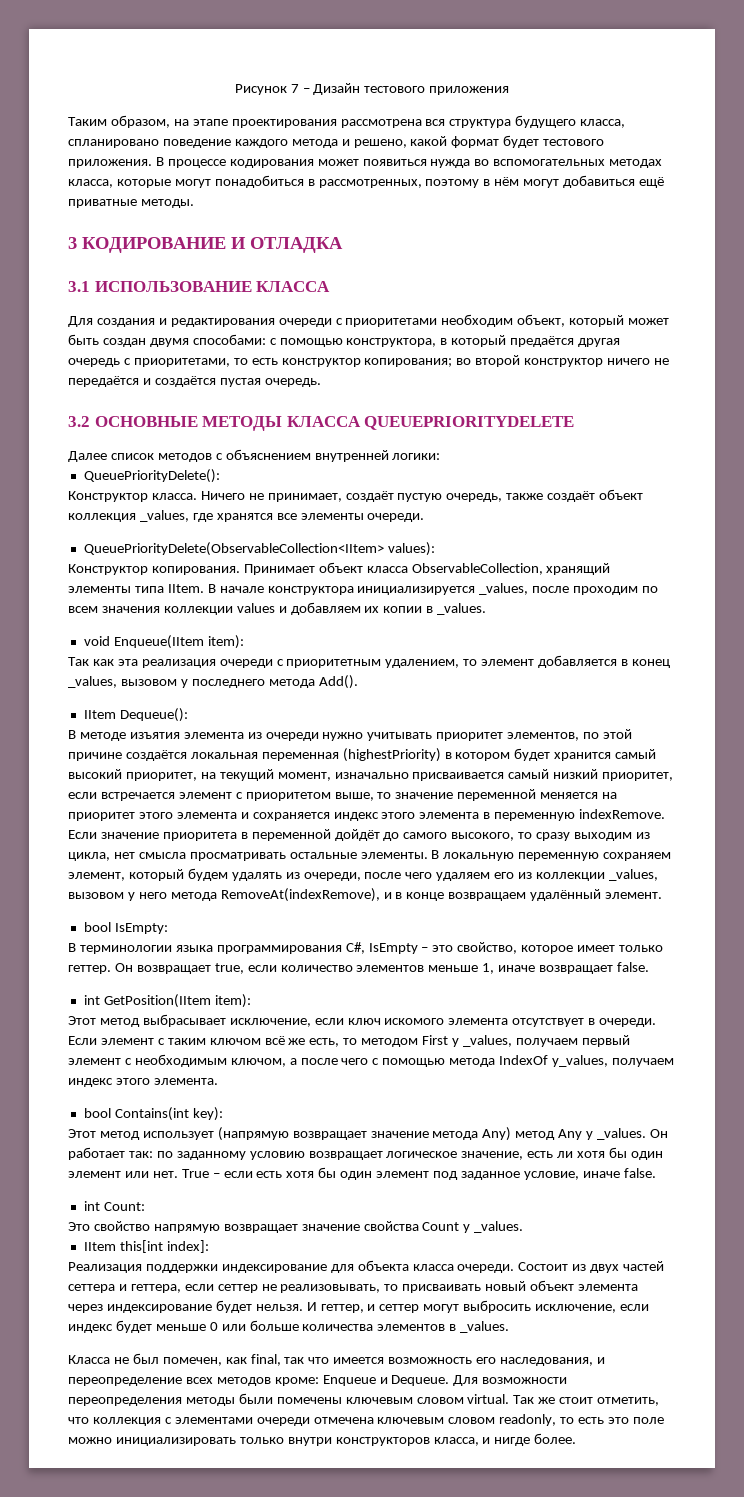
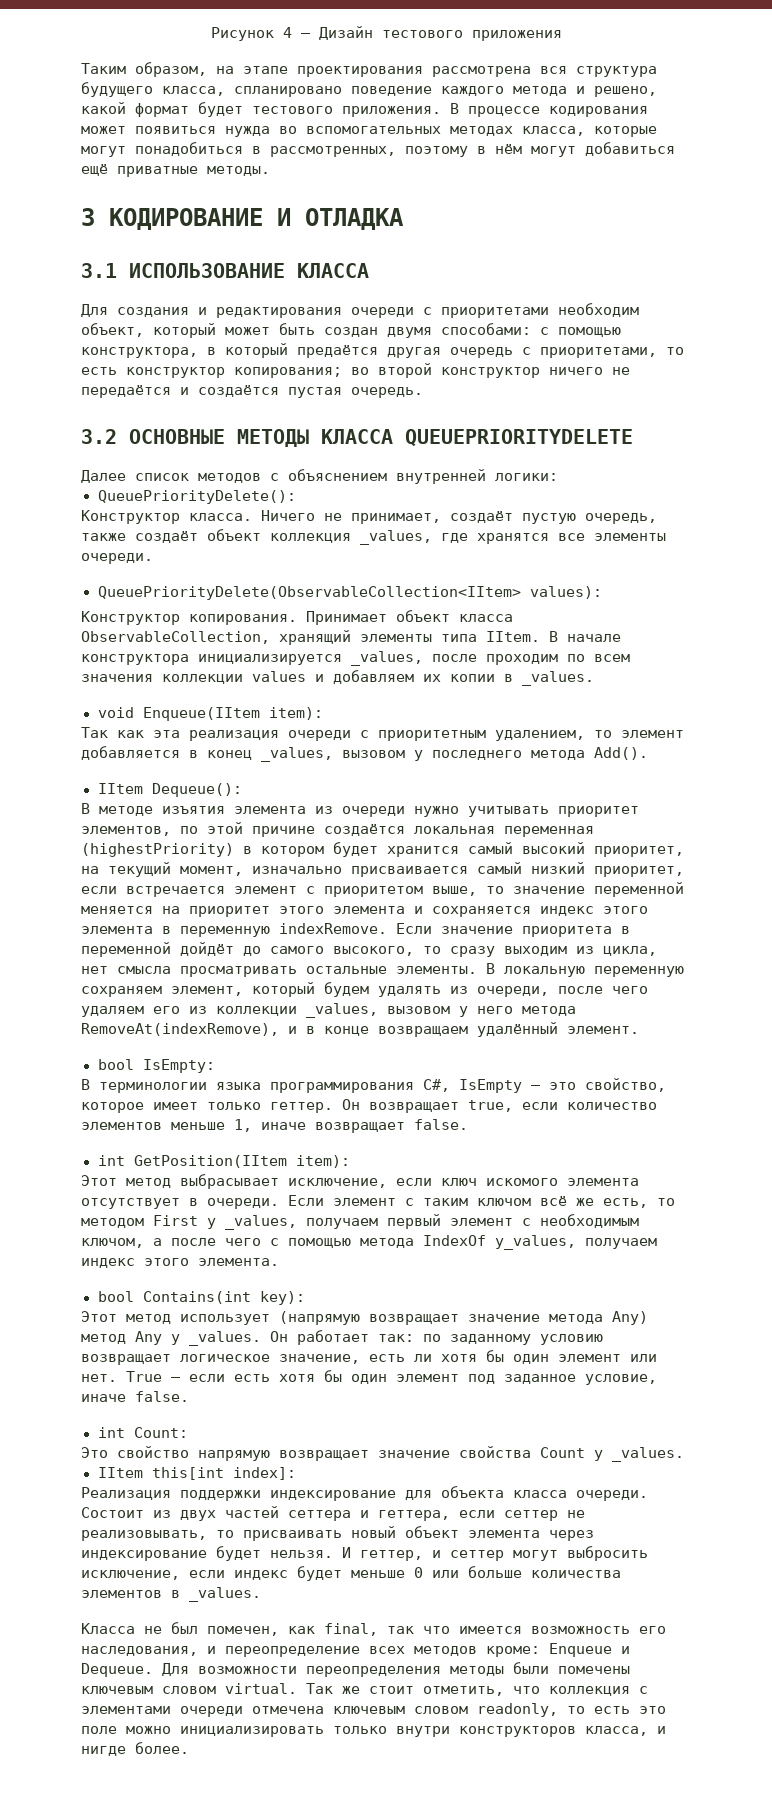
[290,84,299,93] 7 -> [282,27,292,38] 4

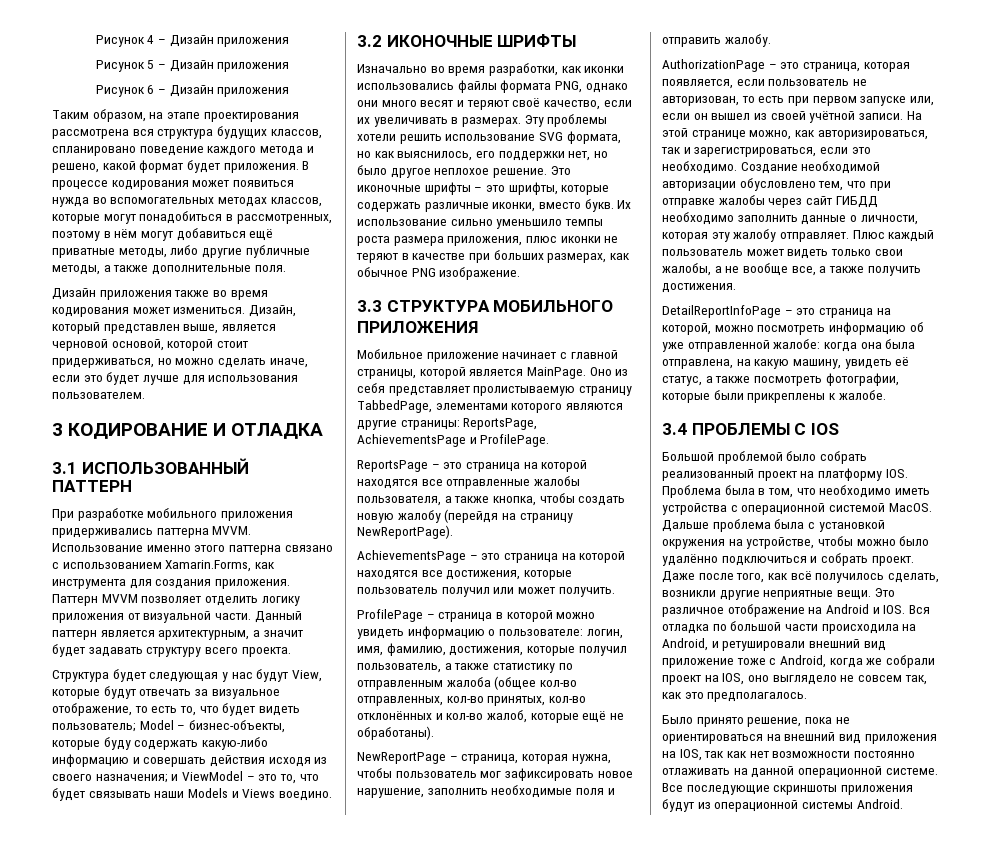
[381,30,463,38] тестового -> [217,37,290,47] [95,60,290,72] [95,85,214,97] приложения // Рисунок 5 – Дизайн приложения // Рисунок 6 – Дизайн
[81,82,225,97] будущего класса, -> [216,126,322,139] будущих классов,
[252,106,333,114] тестового -> (220, 166) none
[522,126,585,136] класса, -> [270,197,322,207] классов,
[207,166,270,176] методы. -> [118,245,310,258] [52,265,286,275] [52,288,268,300] [52,305,296,317] [52,322,276,334] [52,339,248,351] [52,358,308,368] [52,372,299,385] [52,392,145,399] методы, либо другие публичные методы, а также дополнительные поля. // Дизайн приложения также во время кодирования может измениться. Дизайн, который представлен выше, является черновой основой, которой стоит придерживаться, но можно сделать иначе, если это будет лучше для использования пользователем.
[129,263,369,278] [81,303,639,318] [81,323,621,338] [81,343,684,358] [81,363,630,378] [81,385,423,398] [81,429,633,447] [81,469,558,484] [97,490,296,504] [81,510,657,524] [81,529,666,545] [81,553,153,564] [97,586,602,600] [81,610,513,625] [81,630,621,645] [81,651,630,666] [81,670,594,686] [97,707,323,721] [81,727,684,741] [81,746,648,762] [97,783,242,797] [81,803,639,817] [81,822,594,837] [81,842,684,857] [81,862,684,877] [81,882,684,897] [81,906,648,917] [81,923,630,937] [81,942,657,957] [81,963,684,977] [81,982,648,997] [81,1003,576,1018] [81,1022,639,1037] [97,1059,215,1073] [81,1078,666,1093] [81,1099,657,1113] [81,1119,468,1133] [97,1155,350,1168] [81,1174,639,1189] [81,1195,675,1209] [81,1214,639,1230] [81,1235,657,1250] [81,1258,279,1268] [97,1291,305,1305] [81,1311,648,1325] [81,1330,603,1346] [81,1350,657,1365] [81,1370,657,1385] [81,1391,189,1402] [97,1427,188,1438] [81,1446,684,1462] [97,1467,296,1480] [81,1486,648,1501] [81,1506,585,1521] [81,1526,594,1541] [81,1546,648,1561] [81,1566,621,1581] [81,1587,261,1602] [81,1622,666,1636] [81,1643,630,1657] [81,1662,630,1677] [81,1683,648,1696] [81,1703,666,1717] [81,1726,666,1737] [81,1742,189,1756] ИСПОЛЬЗОВАНИЕ КЛАССА // Для создания и редактирования очереди с приоритетами необходим объект, который может быть создан двумя способами: с помощью конструктора, в который предаётся другая очередь с приоритетами, то есть конструктор копирования; во второй конструктор ничего не передаётся и создаётся пустая очередь. // 3.2 ОСНОВНЫЕ МЕТОДЫ КЛАССА QUEUEPRIORITYDELETE // Далее список методов с объяснением внутренней логики: // QueuePriorityDelete(): // Конструктор класса. Ничего не принимает, создаёт пустую очередь, также создаёт объект коллекция _values, где хранятся все элементы очереди. // QueuePriorityDelete(ObservableCollection<IItem> values): // Конструктор копирования. Принимает объект класса ObservableCollection, хранящий элементы типа IItem. В начале конструктора инициализируется _values, после проходим по всем значения коллекции values и добавляем их копии в _values. // void Enqueue(IItem item): // Так как эта реализация очереди с приоритетным удалением, то элемент добавляется в конец _values, вызовом у последнего метода Add(). // IItem Dequeue(): // В методе изъятия элемента из очереди нужно учитывать приоритет элементов, по этой причине создаётся локальная переменная (highestPriority) в котором будет хранится самый высокий приоритет, на текущий момент, изначально присваивается самый низкий приоритет, если встречается элемент с приоритетом выше, то значение переменной меняется на приоритет этого элемента и сохраняется индекс этого элемента в переменную indexRemove. Если значение приоритета в переменной дойдёт до самого высокого, то сразу выходим из цикла, нет смысла просматривать остальные элементы. В локальную переменную сохраняем элемент, который будем удалять из очереди, после чего удаляем его из коллекции _values, вызовом у него метода RemoveAt(indexRemove), и в конце возвращаем удалённый элемент. // bool IsEmpty: // В терминологии языка программирования С#, IsEmpty – это свойство, которое имеет только геттер. Он возвращает true, если количество элементов меньше 1, иначе возвращает false. // int GetPosition(IItem item): // Этот метод выбрасывает исключение, если ключ искомого элемента отсутствует в очереди. Если элемент с таким ключом всё же есть, то методом First у _values, получаем первый элемент с необходимым ключом, а после чего с помощью метода IndexOf у_values, получаем индекс этого элемента. // bool Contains(int key): // Этот метод использует (напрямую возвращает значение метода Any) метод Any у _values. Он работает так: по заданному условию возвращает логическое значение, есть ли хотя бы один элемент или нет. True – если есть хотя бы один элемент под заданное условие, иначе false. // int Count: // Это свойство напрямую возвращает значение свойства Count у _values. // IItem this[int index]: // Реализация поддержки индексирование для объекта класса очереди. Состоит из двух частей сеттера и геттера, если сеттер не реализовывать, то присваивать новый объект элемента через индексирование будет нельзя. И геттер, и сеттер могут выбросить исключение, если индекс будет меньше 0 или больше количества элементов в _values. // Класса не был помечен, как final, так что имеется возможность его наследования, и переопределение всех методов кроме: Enqueue и Dequeue. Для возможности переопределения методы были помечены ключевым словом virtual. Так же стоит отметить, что коллекция с элементами очереди отмечена ключевым словом readonly, то есть это поле можно инициализировать только внутри конструкторов класса, и нигде более. -> [81,458,249,474] [52,480,132,492] [52,508,293,521] [52,526,252,538] [52,543,333,555] [52,560,275,572] [52,579,290,589] [52,594,300,606] [52,611,302,623] [52,630,303,640] [52,644,291,657] [52,669,322,682] [52,686,280,699] [52,703,300,716] [52,720,285,733] [52,737,268,750] [52,754,328,767] [52,771,319,784] [52,788,332,801] [357,34,577,47] [357,63,625,76] [357,80,628,93] [357,98,632,110] [357,114,608,127] [357,131,621,144] [357,151,608,161] [357,165,571,178] [357,182,610,195] [357,199,632,212] [357,219,603,229] [357,236,619,246] [356,250,630,263] [357,267,521,280] [357,300,614,312] [357,321,478,333] [357,349,618,362] [357,367,629,379] [357,383,632,396] [357,400,623,413] [357,418,538,430] [357,434,550,447] [357,460,588,472] [357,476,580,489] [357,493,626,506] [357,509,573,523] [357,525,453,539] [357,550,626,563] [357,570,572,580] [357,587,615,597] [357,609,596,622] [357,626,623,639] [357,643,627,656] [357,663,573,673] [357,676,577,690] [357,696,586,706] [357,710,624,723] [357,726,434,740] [357,752,611,764] [357,768,633,781] [357,785,615,798] [662,34,771,47] [662,59,910,72] [662,79,867,89] [662,96,934,106] [662,111,922,123] [662,128,928,140] [661,147,871,157] [662,161,881,174] [662,178,891,191] [662,195,878,208] [662,212,918,225] [662,229,935,242] [662,249,903,259] [662,263,921,276] [662,283,736,293] [662,305,891,318] [662,322,924,335] [662,339,916,352] [662,357,910,369] [662,373,899,386] [662,390,886,403] [662,423,839,435] [662,451,867,464] [662,468,908,481] [662,485,930,498] [662,503,932,515] [662,519,885,532] [662,536,930,549] [662,553,914,566] [662,571,939,583] [662,588,895,600] [662,604,930,617] [662,621,917,634] [662,638,886,651] [662,655,935,668] [662,673,927,685] [662,692,808,702] [662,715,850,727] [662,732,937,744] [662,749,915,761] [662,766,938,778] [662,783,913,795] [662,799,903,812] ИСПОЛЬЗОВАННЫЙ ПАТТЕРН // При разработке мобильного приложения придерживались паттерна MVVM. Использование именно этого паттерна связано с использованием Xamarin.Forms, как инструмента для создания приложения. Паттерн MVVM позволяет отделить логику приложения от визуальной части. Данный паттерн является архитектурным, а значит будет задавать структуру всего проекта. // Структура будет следующая у нас будут View, которые будут отвечать за визуальное отображение, то есть то, что будет видеть пользователь; Model – бизнес-объекты, которые буду содержать какую-либо информацию и совершать действия исходя из своего назначения; и ViewModel – это то, что будет связывать наши Models и Views воедино. // 3.2 ИКОНОЧНЫЕ ШРИФТЫ // Изначально во время разработки, как иконки использовались файлы формата PNG, однако они много весят и теряют своё качество, если их увеличивать в размерах. Эту проблемы хотели решить использование SVG формата, но как выяснилось, его поддержки нет, но было другое неплохое решение. Это иконочные шрифты – это шрифты, которые содержать различные иконки, вместо букв. Их использование сильно уменьшило темпы роста размера приложения, плюс иконки не теряют в качестве при больших размерах, как обычное PNG изображение. // 3.3 СТРУКТУРА МОБИЛЬНОГО ПРИЛОЖЕНИЯ // Мобильное приложение начинает с главной страницы, которой является MainPage. Оно из себя представляет пролистываемую страницу TabbedPage, элементами которого являются другие страницы: ReportsPage, AchievementsPage и ProfilePage. // ReportsPage – это страница на которой находятся все отправленные жалобы пользователя, а также кнопка, чтобы создать новую жалобу (перейдя на страницу NewReportPage). // AchievementsPage – это страница на которой находятся все достижения, которые пользователь получил или может получить. // ProfilePage – страница в которой можно увидеть информацию о пользователе: логин, имя, фамилию, достижения, которые получил пользователь, а также статистику по отправленным жалоба (общее кол-во отправленных, кол-во принятых, кол-во отклонённых и кол-во жалоб, которые ещё не обработаны). // NewReportPage – страница, которая нужна, чтобы пользователь мог зафиксировать новое нарушение, заполнить необходимые поля и отправить жалобу. // AuthorizationPage – это страница, которая появляется, если пользователь не авторизован, то есть при первом запуске или, если он вышел из своей учётной записи. На этой странице можно, как авторизироваться, так и зарегистрироваться, если это необходимо. Создание необходимой авторизации обусловлено тем, что при отправке жалобы через сайт ГИБДД необходимо заполнить данные о личности, которая эту жалобу отправляет. Плюс каждый пользователь может видеть только свои жалобы, а не вообще все, а также получить достижения. // DetailReportInfoPage – это страница на которой, можно посмотреть информацию об уже отправленной жалобе: когда она была отправлена, на какую машину, увидеть её статус, а также посмотреть фотографии, которые были прикреплены к жалобе. // 3.4 ПРОБЛЕМЫ С IOS // Большой проблемой было собрать реализованный проект на платформу IOS. Проблема была в том, что необходимо иметь устройства с операционной системой MacOS. Дальше проблема была с установкой окружения на устройстве, чтобы можно было удалённо подключиться и собрать проект. Даже после того, как всё получилось сделать, возникли другие неприятные вещи. Это различное отображение на Android и IOS. Вся отладка по большой части происходила на Android, и ретушировали внешний вид приложение тоже с Android, когда же собрали проект на IOS, оно выглядело не совсем так, как это предполагалось. // Было принято решение, пока не ориентироваться на внешний вид приложения на IOS, так как нет возможности постоянно отлаживать на данной операционной системе. Все последующие скриншоты приложения будут из операционной системы Android.

